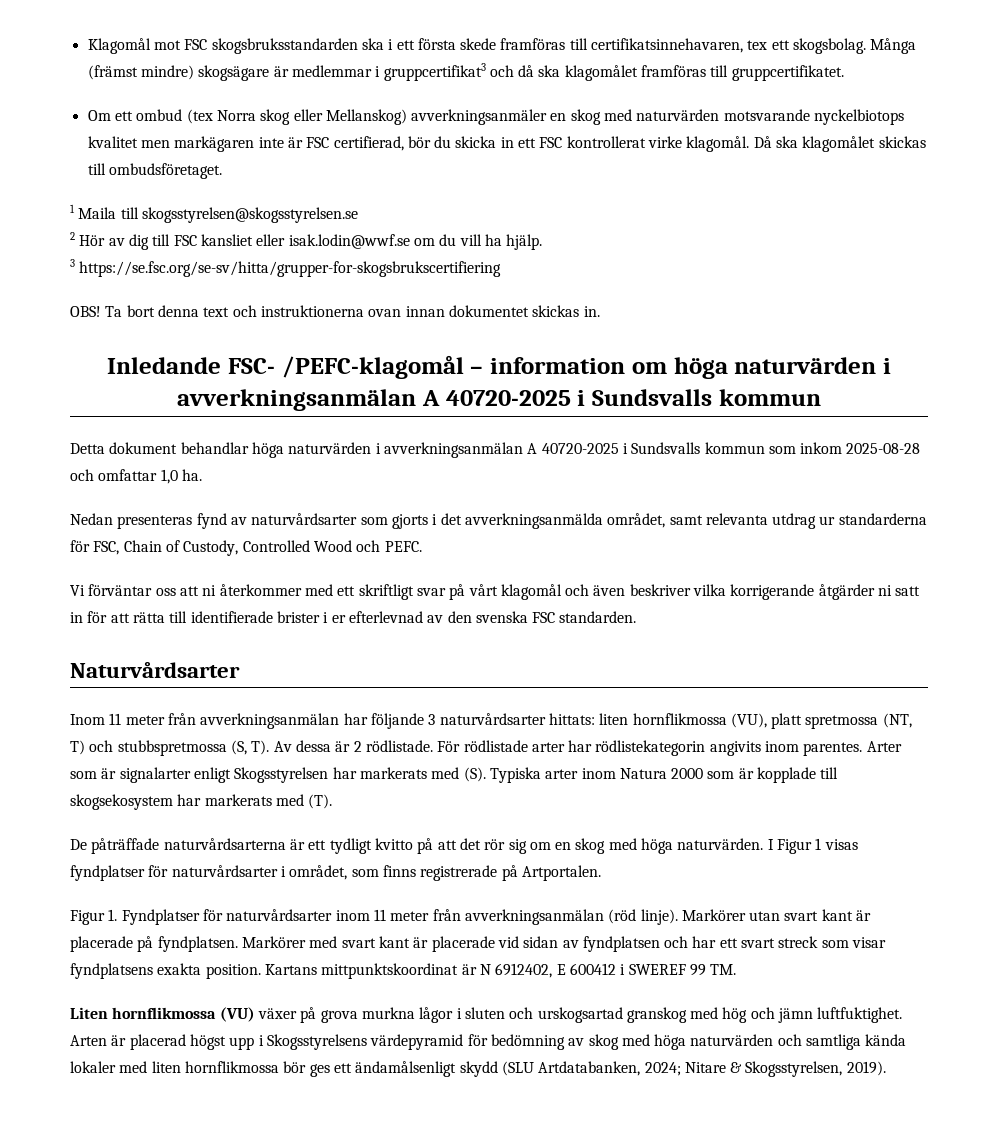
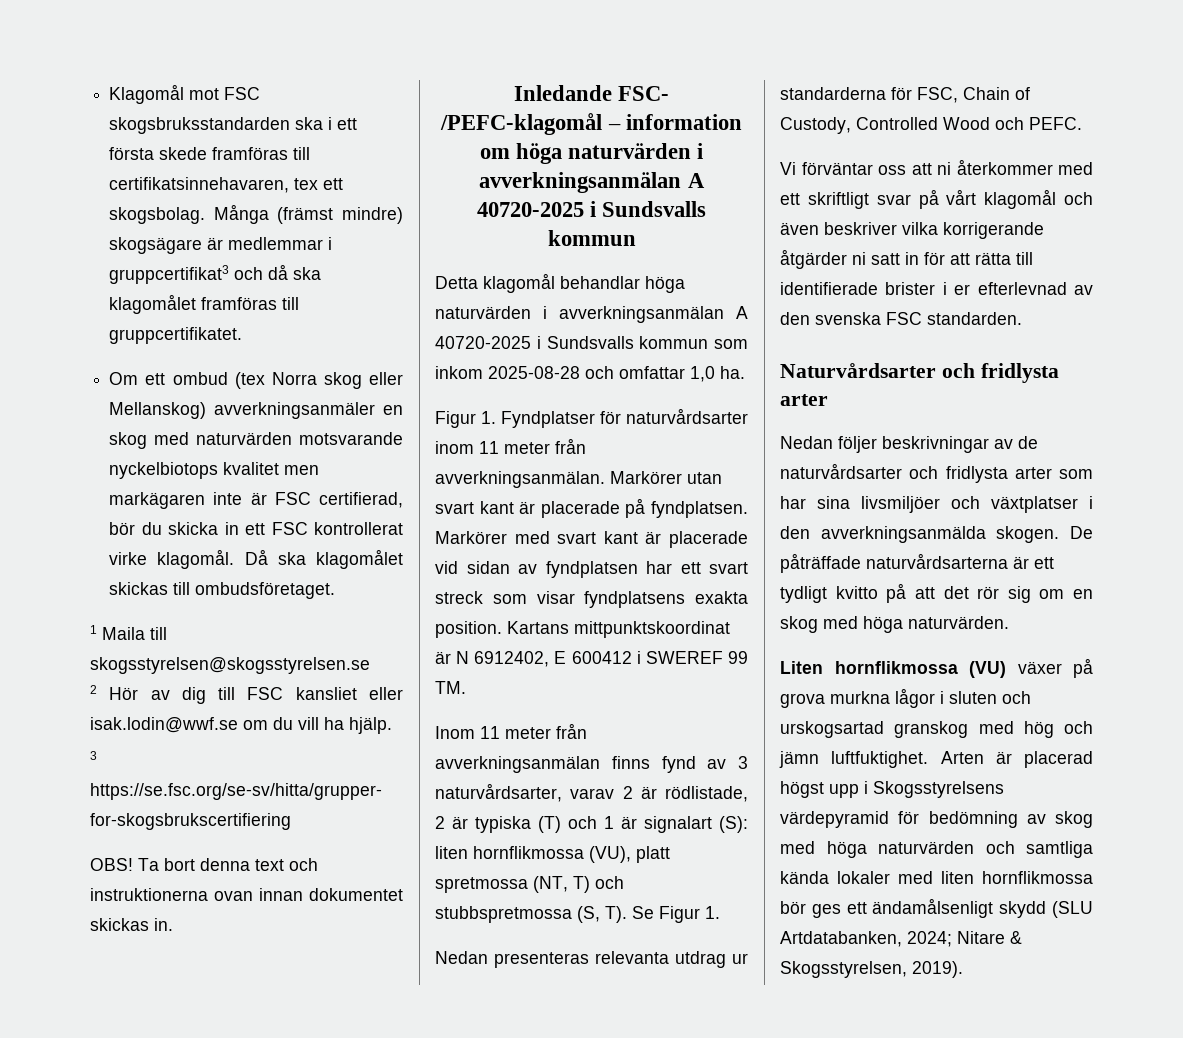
[109,442,178,454] dokument -> [483,273,555,293] klagomål
[70,513,703,529] Nedan presenteras fynd av naturvårdsarter som gjorts i det avverkningsanmälda området, samt -> [435,408,748,428] [435,438,586,454] [435,471,722,488] [435,498,748,518] [435,531,748,548] [435,561,748,578] [435,591,748,608] [435,621,730,638] [435,651,748,667] [435,681,466,694] [435,723,587,739] [435,756,748,773] [435,783,748,802] [435,816,748,833] [435,846,670,863] [435,876,624,893] [435,906,720,923] [435,951,589,968] Figur 1. Fyndplatser för naturvårdsarter inom 11 meter från avverkningsanmälan. Markörer utan svart kant är placerade på fyndplatsen. Markörer med svart kant är placerade vid sidan av fyndplatsen har ett svart streck som visar fyndplatsens exakta position. Kartans mittpunktskoordinat är N 6912402, E 600412 i SWEREF 99 TM. // Inom 11 meter från avverkningsanmälan finns fynd av 3 naturvårdsarter, varav 2 är rödlistade, 2 är typiska (T) och 1 är signalart (S): liten hornflikmossa (VU), platt spretmossa (NT, T) och stubbspretmossa (S, T). Se Figur 1. // Nedan presenteras
[70,713,912,729] [70,740,902,756] [70,767,839,783] [70,794,333,810] // Inom 11 meter från avverkningsanmälan har följande 3 naturvårdsarter hittats: liten hornflikmossa (VU), platt spretmossa (NT, T) och stubbspretmossa (S, T). Av dessa är 2 rödlistade. För rödlistade arter har rödlistekategorin angivits inom parentes. Arter som är signalarter enligt Skogsstyrelsen har markerats med (S). Typiska arter inom Natura 2000 som är kopplade till skogsekosystem har markerats med (T). // -> [941,363,1059,383] [780,394,828,406] [780,436,1038,453] [780,463,1093,483] [780,496,1093,513] [780,526,1060,543] och fridlysta arter // Nedan följer beskrivningar av de naturvårdsarter och fridlysta arter som har sina livsmiljöer och växtplatser i den avverkningsanmälda skogen.
[767,838,858,854] [70,865,601,881] [70,909,872,925] [70,936,887,952] [70,963,737,979] I Figur 1 visas fyndplatser för naturvårdsarter i området, som finns registrerade på Artportalen. // Figur 1. Fyndplatser för naturvårdsarter inom 11 meter från avverkningsanmälan (röd linje). Markörer utan svart kant är placerade på fyndplatsen. Markörer med svart kant är placerade vid sidan av fyndplatsen och har ett svart streck som visar fyndplatsens exakta position. Kartans mittpunktskoordinat är N 6912402, E 600412 i SWEREF 99 TM. -> (1009, 622) none

